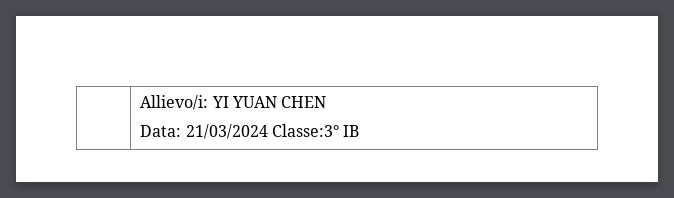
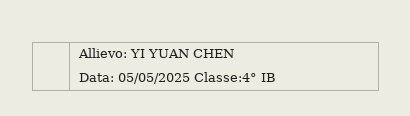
[140,95,209,110] | Allievo/i: -> [78,48,128,58] | Allievo:
[185,124,339,139] 21/03/2024 Classe:3° -> [118,72,258,84] 05/05/2025 Classe:4°

